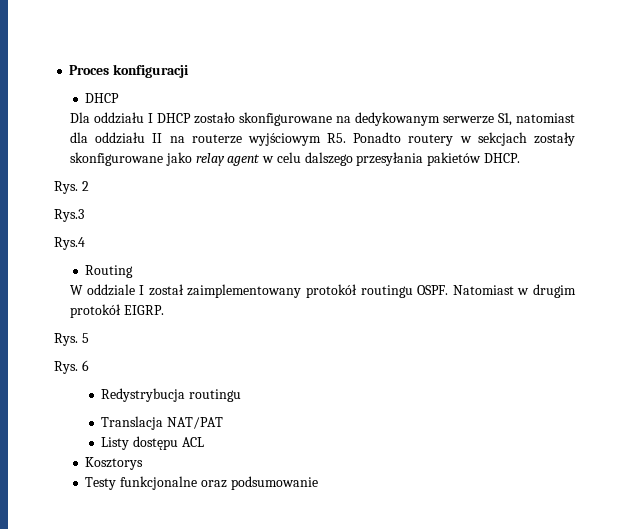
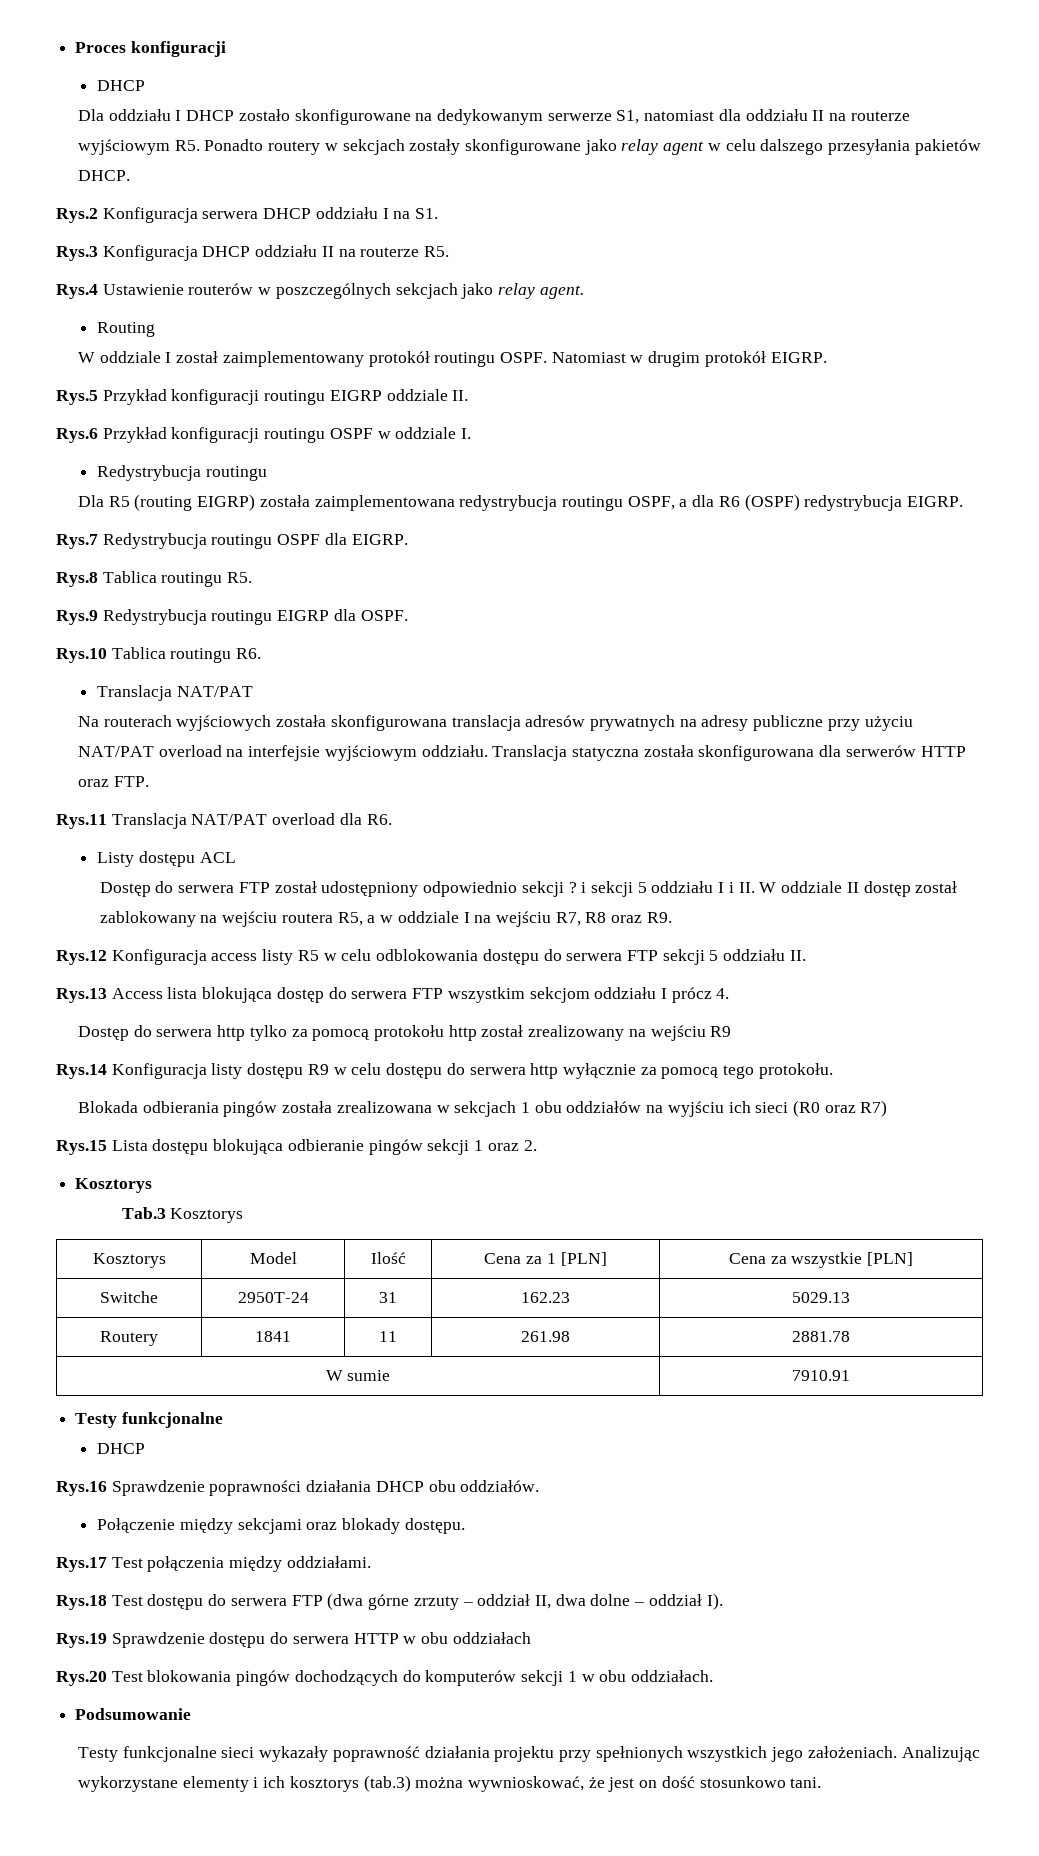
[54,181,89,194] [54,209,84,222] [54,237,85,250] Rys. 2 // Rys.3 // Rys.4 -> [56,207,439,223] [56,245,450,261] [56,283,584,299] Rys.2 Konfiguracja serwera DHCP oddziału I na S1. // Rys.3 Konfiguracja DHCP oddziału II na routerze R5. // Rys.4 Ustawienie routerów w poszczególnych sekcjach jako relay agent.
[54,333,89,346] [54,360,89,374] [101,388,242,402] [101,416,224,430] [101,436,204,450] [85,457,144,470] [85,476,318,490] Rys. 5 // Rys. 6 // Redystrybucja routingu // Translacja NAT/PAT // Listy dostępu ACL // Kosztorys // Testy funkcjonalne oraz podsumowanie -> [56,389,469,405] [56,427,472,443] [97,465,267,481] [77,494,964,511] [56,533,408,549] [56,571,253,587] [56,609,408,625] [56,647,262,663] [97,685,253,701] [77,715,913,731] [77,745,966,761] [77,776,149,787] [56,813,392,829] [97,851,236,867] [99,881,958,897] [99,911,672,927] [56,949,806,965] [56,987,730,1003] [77,1025,732,1041] [56,1063,833,1079] [77,1100,888,1117] [56,1139,537,1155] [75,1178,153,1193] [121,1207,244,1223] [92,1253,166,1268] [249,1252,297,1264] [370,1252,406,1264] [484,1252,607,1266] [728,1252,914,1268] [100,1291,158,1303] [237,1292,309,1303] [379,1292,397,1303] [521,1292,570,1303] [792,1292,850,1303] [100,1331,158,1346] [255,1331,291,1342] [379,1331,397,1342] [521,1331,570,1342] [792,1331,850,1342] [325,1370,391,1381] [792,1370,850,1381] [75,1412,223,1428] [97,1443,146,1454] [56,1480,540,1496] [97,1518,465,1534] [56,1556,371,1572] [56,1593,723,1610] [56,1632,531,1648] [56,1670,713,1686] [75,1708,192,1720] [77,1746,980,1762] [77,1775,822,1792] Rys.5 Przykład konfiguracji routingu EIGRP oddziale II. // Rys.6 Przykład konfiguracji routingu OSPF w oddziale I. // Redystrybucja routingu // Dla R5 (routing EIGRP) została zaimplementowana redystrybucja routingu OSPF, a dla R6 (OSPF) redystrybucja EIGRP. // Rys.7 Redystrybucja routingu OSPF dla EIGRP. // Rys.8 Tablica routingu R5. // Rys.9 Redystrybucja routingu EIGRP dla OSPF. // Rys.10 Tablica routingu R6. // Translacja NAT/PAT // Na routerach wyjściowych została skonfigurowana translacja adresów prywatnych na adresy publiczne przy użyciu NAT/PAT overload na interfejsie wyjściowym oddziału. Translacja statyczna została skonfigurowana dla serwerów HTTP oraz FTP. // Rys.11 Translacja NAT/PAT overload dla R6. // Listy dostępu ACL // Dostęp do serwera FTP został udostępniony odpowiednio sekcji ? i sekcji 5 oddziału I i II. W oddziale II dostęp został zablokowany na wejściu routera R5, a w oddziale I na wejściu R7, R8 oraz R9. // Rys.12 Konfiguracja access listy R5 w celu odblokowania dostępu do serwera FTP sekcji 5 oddziału II. // Rys.13 Access lista blokująca dostęp do serwera FTP wszystkim sekcjom oddziału I prócz 4. // Dostęp do serwera http tylko za pomocą protokołu http został zrealizowany na wejściu R9 // Rys.14 Konfiguracja listy dostępu R9 w celu dostępu do serwera http wyłącznie za pomocą tego protokołu. // Blokada odbierania pingów została zrealizowana w sekcjach 1 obu oddziałów na wyjściu ich sieci (R0 oraz R7) // Rys.15 Lista dostępu blokująca odbieranie pingów sekcji 1 oraz 2. // Kosztorys // Tab.3 Kosztorys // Kosztorys | Model | Ilość | Cena za 1 [PLN] | Cena za wszystkie [PLN] // Switche | 2950T-24 | 31 | 162.23 | 5029.13 // Routery | 1841 | 11 | 261.98 | 2881.78 // W sumie | 7910.91 // Testy funkcjonalne // DHCP // Rys.16 Sprawdzenie poprawności działania DHCP obu oddziałów. // Połączenie między sekcjami oraz blokady dostępu. // Rys.17 Test połączenia między oddziałami. // Rys.18 Test dostępu do serwera FTP (dwa górne zrzuty – oddział II, dwa dolne – oddział I). // Rys.19 Sprawdzenie dostępu do serwera HTTP w obu oddziałach // Rys.20 Test blokowania pingów dochodzących do komputerów sekcji 1 w obu oddziałach. // Podsumowanie // Testy funkcjonalne sieci wykazały poprawność działania projektu przy spełnionych wszystkich jego założeniach. Analizując wykorzystane elementy i ich kosztorys (tab.3) można wywnioskować, że jest on dość stosunkowo tani.

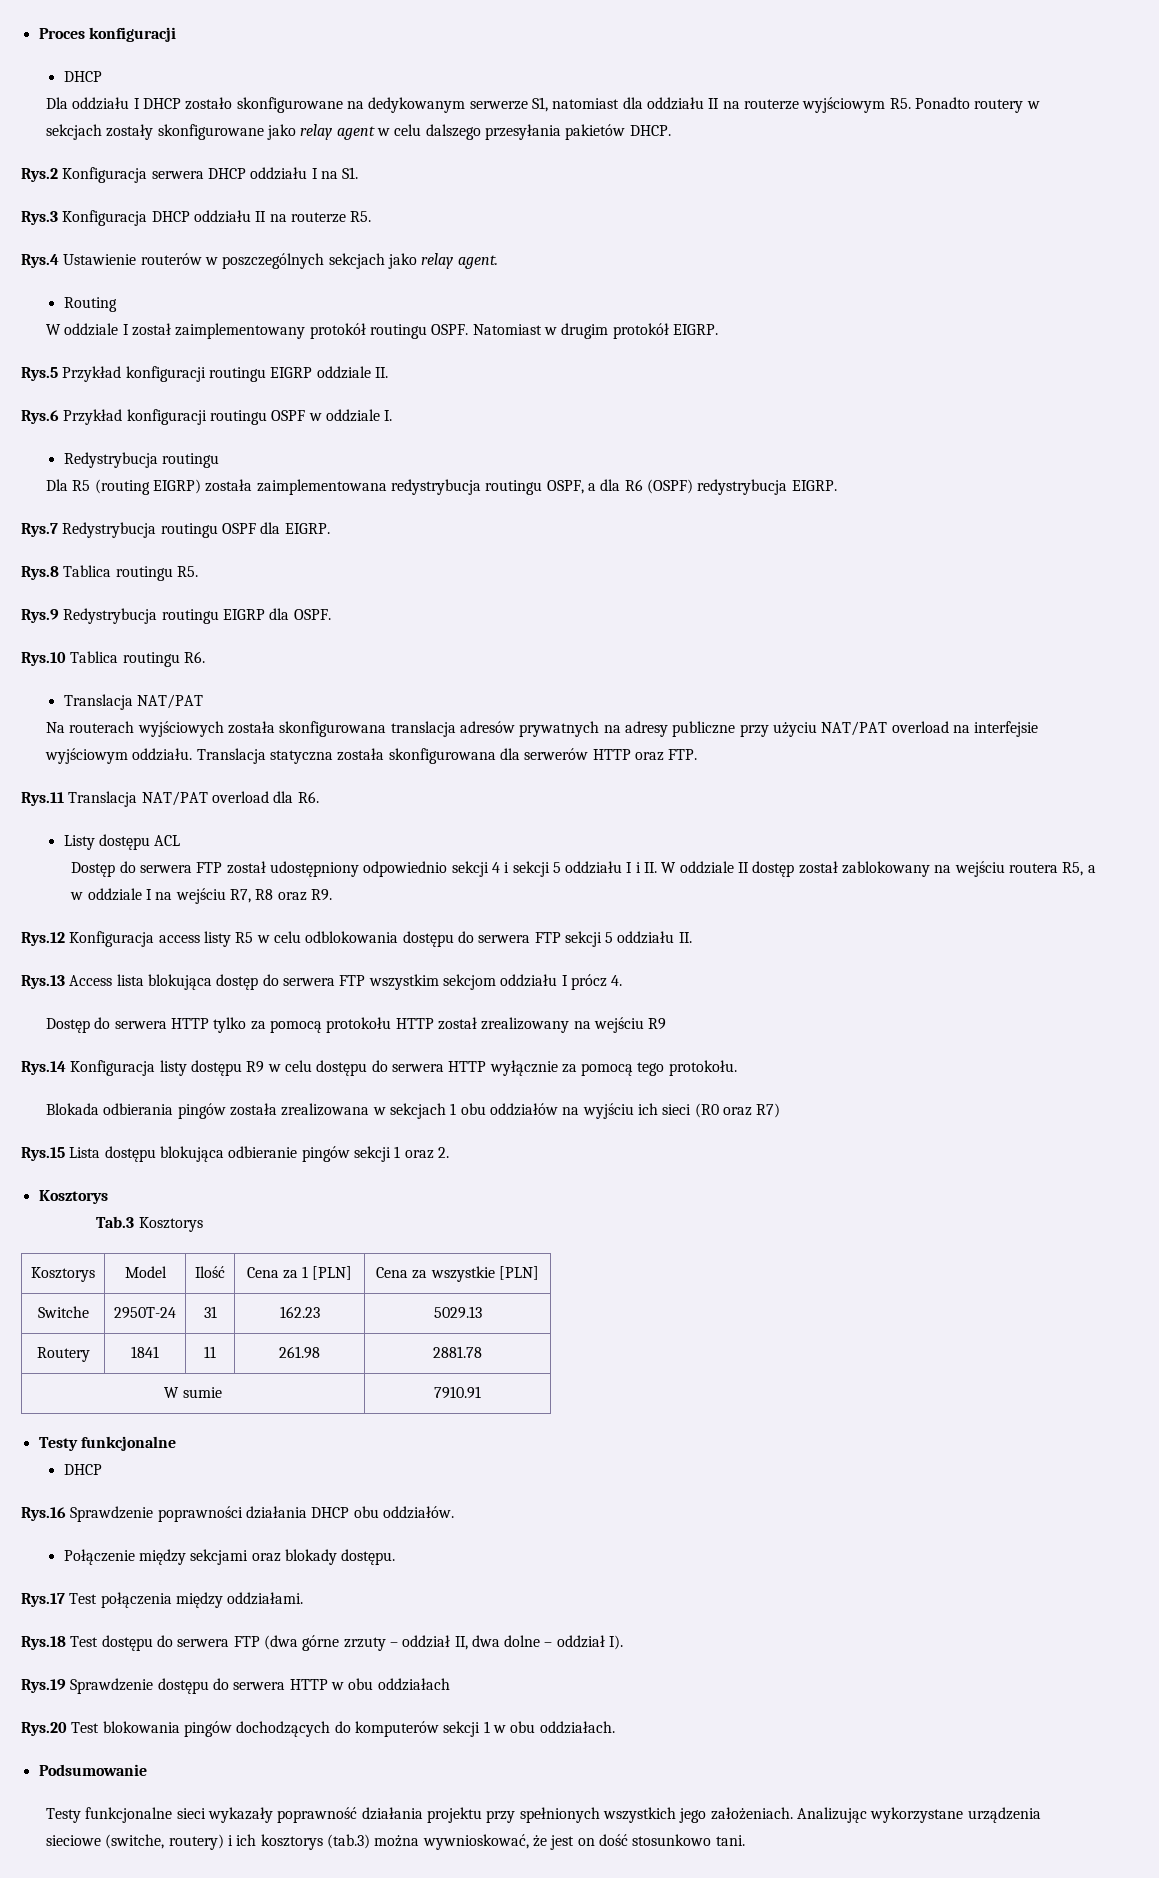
[568,882,577,893] ? -> [491,862,500,873] 4
[217,1025,246,1041] http -> [171,1018,210,1029] HTTP
[448,1025,477,1041] http -> [395,1018,434,1029] HTTP
[530,1063,559,1079] http -> [448,1061,487,1072] HTTP
[182,1776,249,1792] elementy -> [967,1807,1041,1823] [46,1834,224,1850] urządzenia sieciowe (switche, routery)

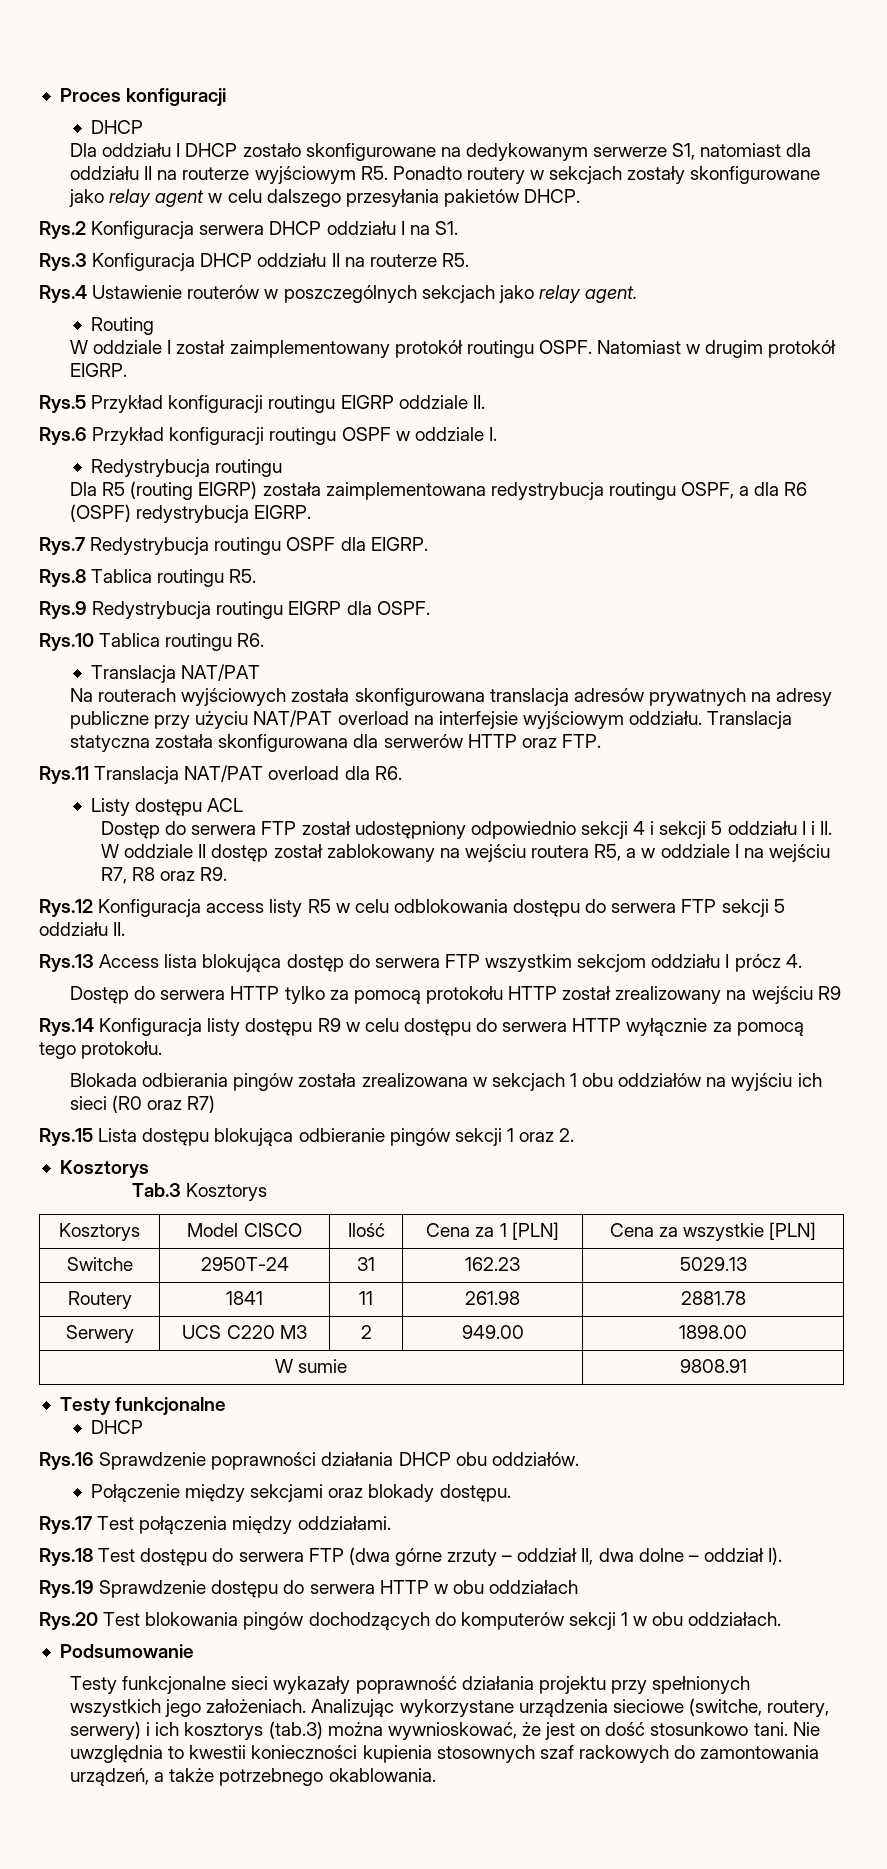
(167, 1272) none -> [243,1223,302,1237] CISCO
(483, 1352) none -> [65,1325,134,1343] [182,1325,307,1339] [360,1325,372,1339] [461,1325,524,1339] [679,1325,747,1339] // Serwery | UCS C220 M3 | 2 | 949.00 | 1898.00
[434,1386,482,1399] 7910.91 -> [679,1359,747,1373] 9808.91
[168,1834,224,1850] routery) -> [767,1700,830,1717] [70,1721,142,1740] routery, serwery)
(745, 1840) none -> [792,1722,820,1736] [70,1745,820,1763] [70,1768,436,1786] Nie uwzględnia to kwestii konieczności kupienia stosownych szaf rackowych do zamontowania urządzeń, a także potrzebnego okablowania.

